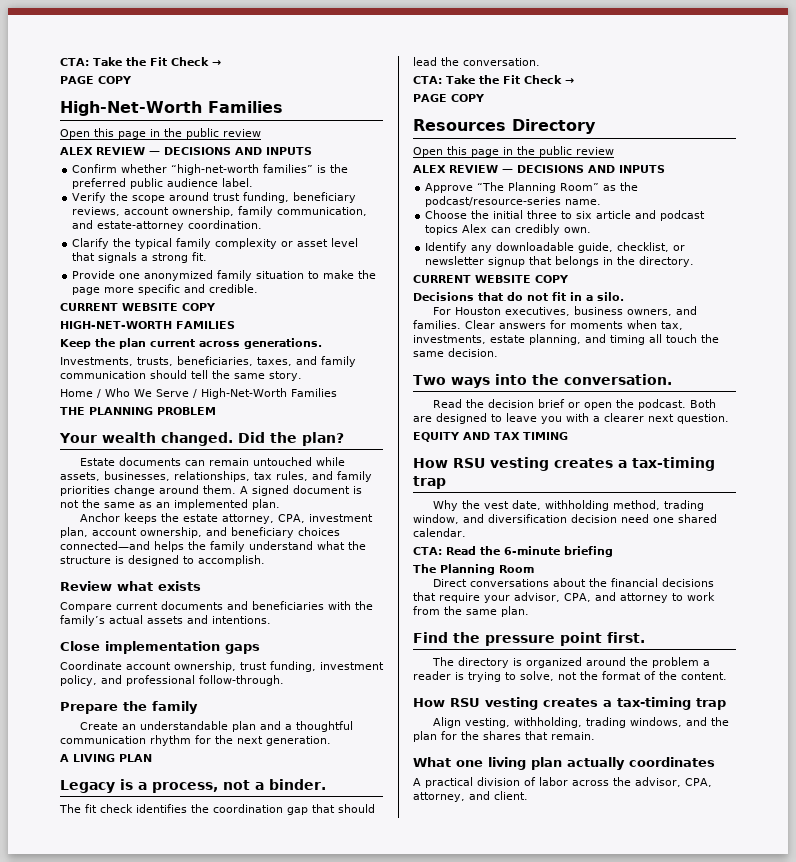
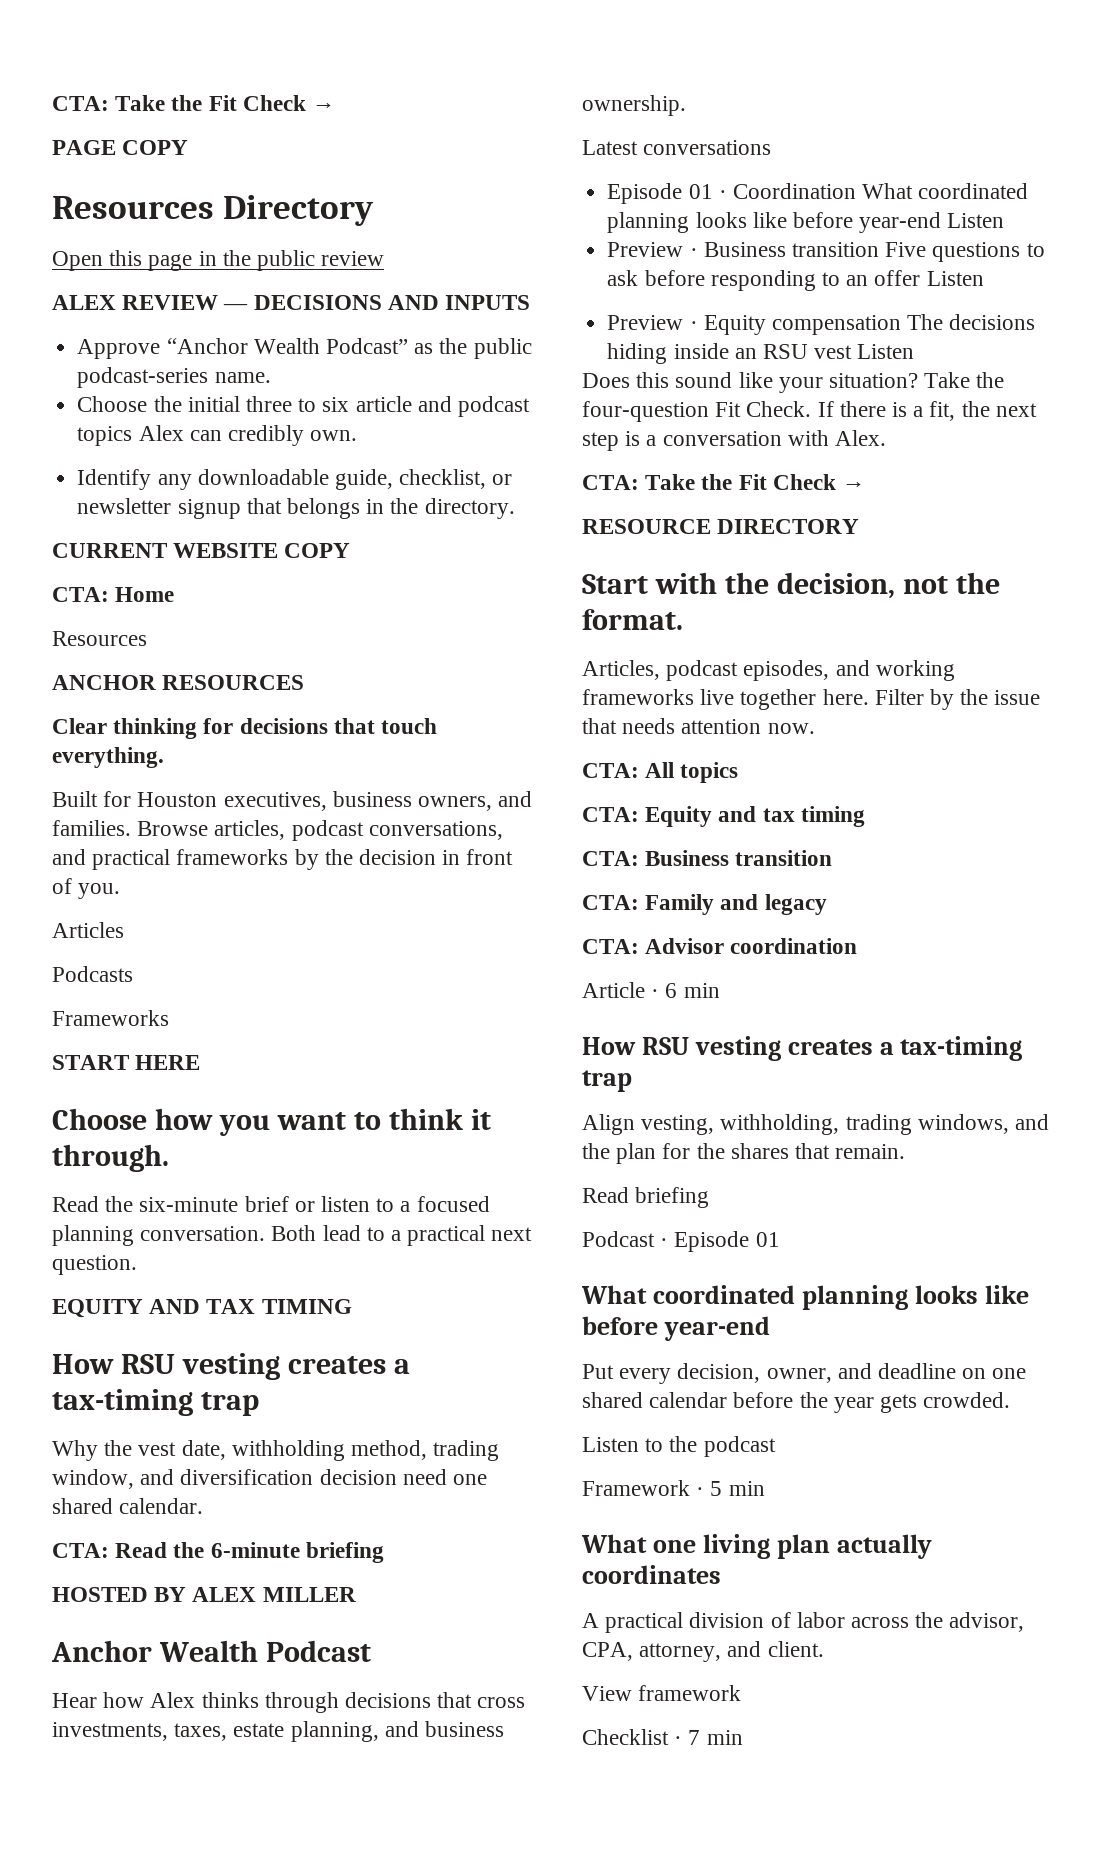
[60,57,221,66] [60,76,132,84] [60,101,283,116] [60,128,261,139] [60,147,312,155] [72,164,349,175] [72,178,254,189] [72,192,357,203] [72,206,368,217] [72,220,263,231] [72,238,359,249] [72,252,208,263] [72,270,377,281] [72,284,259,295] [60,303,216,311] [60,321,235,329] [60,338,322,349] [60,356,356,367] [60,370,302,381] [60,388,337,399] [60,407,216,415] [59,432,344,446] [79,457,345,466] [60,471,372,482] [60,485,362,496] [60,499,280,510] [79,513,373,524] [60,527,340,538] [60,541,366,552] [60,555,265,566] [60,581,201,591] [60,601,373,612] [60,615,271,626] [60,641,260,654] [60,661,384,672] [60,675,284,686] [60,701,198,714] [79,721,353,732] [60,735,331,746] [60,754,152,762] [60,779,326,793] [59,804,375,815] [413,57,540,66] [413,75,574,84] [413,94,485,102] CTA: Take the Fit Check → // PAGE COPY // High-Net-Worth Families // Open this page in the public review // ALEX REVIEW — DECISIONS AND INPUTS // Confirm whether “high-net-worth families” is the preferred public audience label. // Verify the scope around trust funding, beneficiary reviews, account ownership, family communication, and estate-attorney coordination. // Clarify the typical family complexity or asset level that signals a strong fit. // Provide one anonymized family situation to make the page more specific and credible. // CURRENT WEBSITE COPY // HIGH-NET-WORTH FAMILIES // Keep the plan current across generations. // Investments, trusts, beneficiaries, taxes, and family communication should tell the same story. // Home / Who We Serve / High-Net-Worth Families // THE PLANNING PROBLEM // Your wealth changed. Did the plan? // Estate documents can remain untouched while assets, businesses, relationships, tax rules, and family priorities change around them. A signed document is not the same as an implemented plan. // Anchor keeps the estate attorney, CPA, investment plan, account ownership, and beneficiary choices connected—and helps the family understand what the structure is designed to accomplish. // Review what exists // Compare current documents and beneficiaries with the family’s actual assets and intentions. // Close implementation gaps // Coordinate account ownership, trust funding, investment policy, and professional follow-through. // Prepare the family // Create an understandable plan and a thoughtful communication rhythm for the next generation. // A LIVING PLAN // Legacy is a process, not a binder. // The fit check identifies the coordination gap that should lead the conversation. // CTA: Take the Fit Check → // PAGE COPY -> [52,95,336,111] [52,140,189,155] CTA: Take the Fit Check → // PAGE COPY
[477,182,639,193] [425,196,562,207] “The Planning Room” as the podcast/resource-series -> [166,338,532,359] [77,367,209,388] “Anchor Wealth Podcast” as the public podcast-series
[413,292,624,301] [432,307,451,315] Decisions that do not fit in a silo. // For -> [52,587,175,602] [52,631,147,646] [52,675,305,690] [52,718,438,739] [52,747,164,768] [52,791,132,807] CTA: Home // Resources // ANCHOR RESOURCES // Clear thinking for decisions that touch everything. // Built for
[465,320,683,330] [413,334,719,345] [413,348,498,357] [413,374,672,388] [432,399,534,408] Clear answers for moments when tax, investments, estate planning, and timing all touch the same decision. // Two ways into the conversation. // Read the decision -> [137,820,503,841] [52,849,514,870] [52,878,121,899] [52,922,124,938] [52,966,133,982] [52,1010,169,1026] [52,1055,201,1070] [52,1108,491,1136] [52,1144,169,1172] [52,1196,239,1212] Browse articles, podcast conversations, and practical frameworks by the decision in front of you. // Articles // Podcasts // Frameworks // START HERE // Choose how you want to think it through. // Read the six-minute
[583,399,716,410] [413,413,644,424] open the podcast. Both are designed to leave you with a clearer -> [321,1196,490,1212] [52,1225,486,1246] listen to a focused planning conversation. Both lead to a practical
[413,564,534,575] [432,578,714,587] [413,592,715,603] [413,606,529,617] [413,632,645,646] [431,657,710,668] [413,671,727,682] The Planning Room // Direct conversations about the financial decisions that require your advisor, CPA, and attorney to work from the same plan. // Find the pressure point first. // The directory is organized around the problem a reader is trying to solve, not the format of the content. -> [52,1587,356,1602] [51,1640,371,1662] [52,1692,526,1713] [52,1721,505,1742] [582,95,686,116] [582,140,772,155] [607,183,1029,204] [607,212,1005,233] [607,242,1045,262] [607,270,984,291] [607,314,1036,335] [607,343,915,364] [582,372,1005,393] [582,401,1037,422] [582,430,887,451] [582,474,866,490] [582,519,860,534] [582,572,1000,599] [582,609,683,630] [582,660,955,681] [582,689,1041,710] [582,718,815,734] [582,762,739,783] [582,806,865,827] [582,850,833,866] [582,894,827,915] [582,938,858,954] [582,982,720,998] HOSTED BY ALEX MILLER // Anchor Wealth Podcast // Hear how Alex thinks through decisions that cross investments, taxes, estate planning, and business ownership. // Latest conversations // Episode 01 · Coordination What coordinated planning looks like before year-end Listen // Preview · Business transition Five questions to ask before responding to an offer Listen // Preview · Equity compensation The decisions hiding inside an RSU vest Listen // Does this sound like your situation? Take the four-question Fit Check. If there is a fit, the next step is a conversation with Alex. // CTA: Take the Fit Check → // RESOURCE DIRECTORY // Start with the decision, not the format. // Articles, podcast episodes, and working frameworks live together here. Filter by the issue that needs attention now. // CTA: All topics // CTA: Equity and tax timing // CTA: Business transition // CTA: Family and legacy // CTA: Advisor coordination // Article · 6 min
(595, 736) none -> [582,1187,710,1208] [582,1231,780,1252] [581,1285,1029,1310] [582,1316,770,1341] [582,1363,1027,1384] [582,1392,1011,1413] [582,1436,776,1457] [582,1480,765,1496] // Read briefing // Podcast · Episode 01 // What coordinated planning looks like before year-end // Put every decision, owner, and deadline on one shared calendar before the year gets crowded. // Listen to the podcast // Framework · 5 min
(528, 795) none -> [582,1685,742,1701] [582,1729,743,1745] // View framework // Checklist · 7 min

